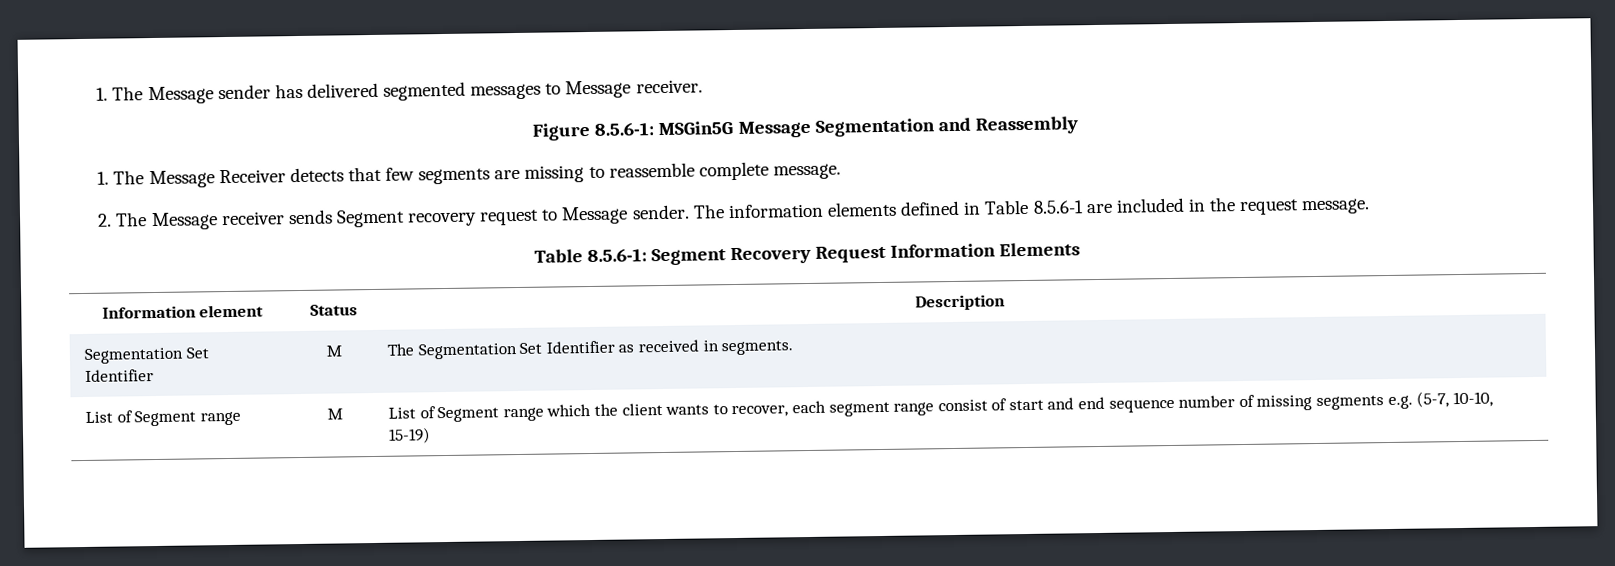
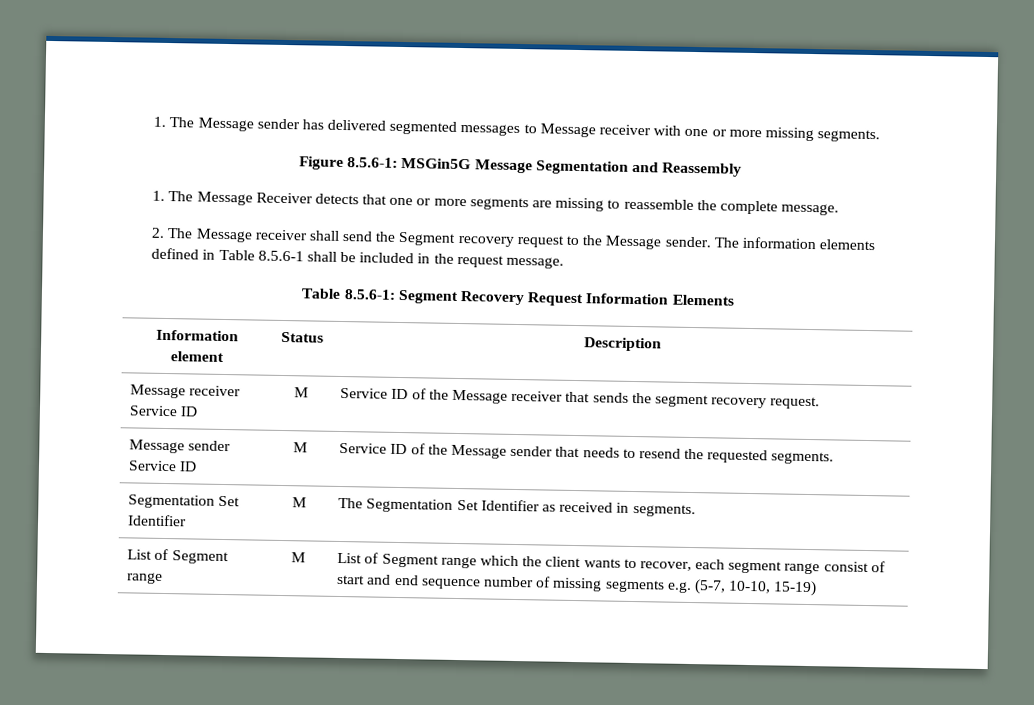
[635,79,703,94] receiver. -> [599,124,881,143] receiver with one or more missing segments.
[385,167,415,181] few -> [389,197,467,207] one or more
(695, 170) none -> [696,200,717,211] the
[287,209,333,225] sends -> [308,230,397,242] shall send the
(559, 215) none -> [582,235,604,246] the
[1085,203,1113,214] are -> [306,251,357,263] shall be
(1005, 302) none -> [130,384,242,399] [129,405,199,417] [294,387,309,398] [340,387,821,410] [129,439,232,454] [128,460,198,472] [293,442,308,453] [339,442,835,465] // Message receiver Service ID | M | Service ID of the Message receiver that sends the segment recovery request. // Message sender Service ID | M | Service ID of the Message sender that needs to resend the requested segments.

